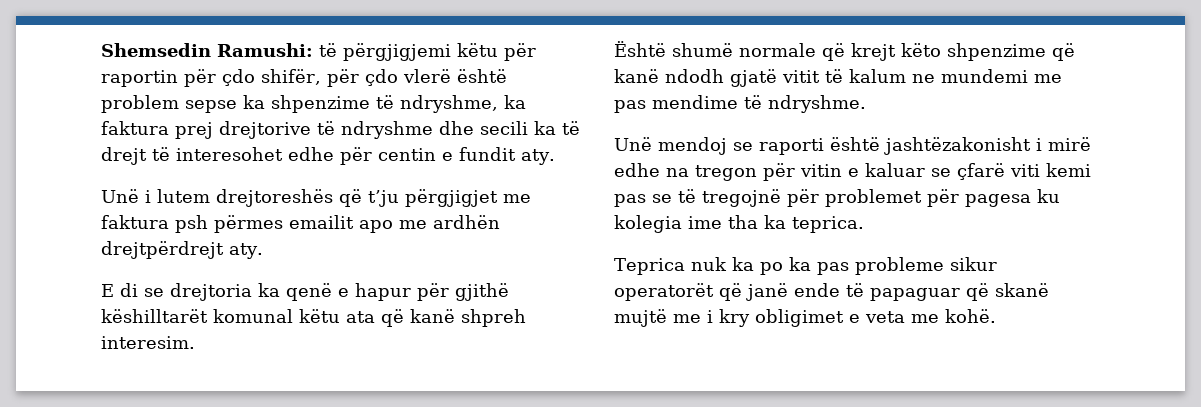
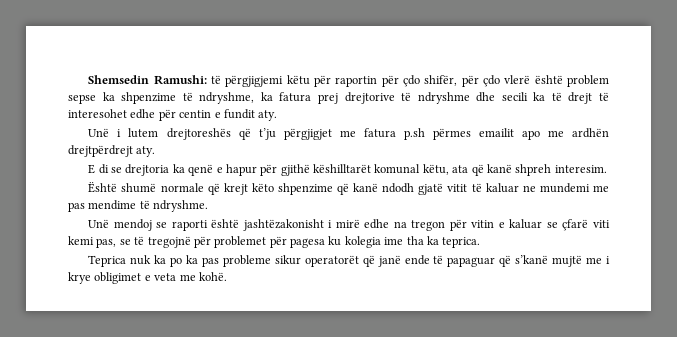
[101,121,169,135] faktura -> [279,92,312,102] fatura
[101,215,208,233] faktura psh -> [363,128,425,140] fatura p.sh
[299,309,340,323] këtu -> [422,164,449,175] këtu,
[849,69,906,83] kalum -> [485,183,519,193] kaluar
[614,194,646,207] pas -> [96,238,117,248] pas,
[995,283,1049,297] skanë -> [515,255,549,264] s’kanë
[719,309,750,327] kry -> [68,272,91,284] krye

